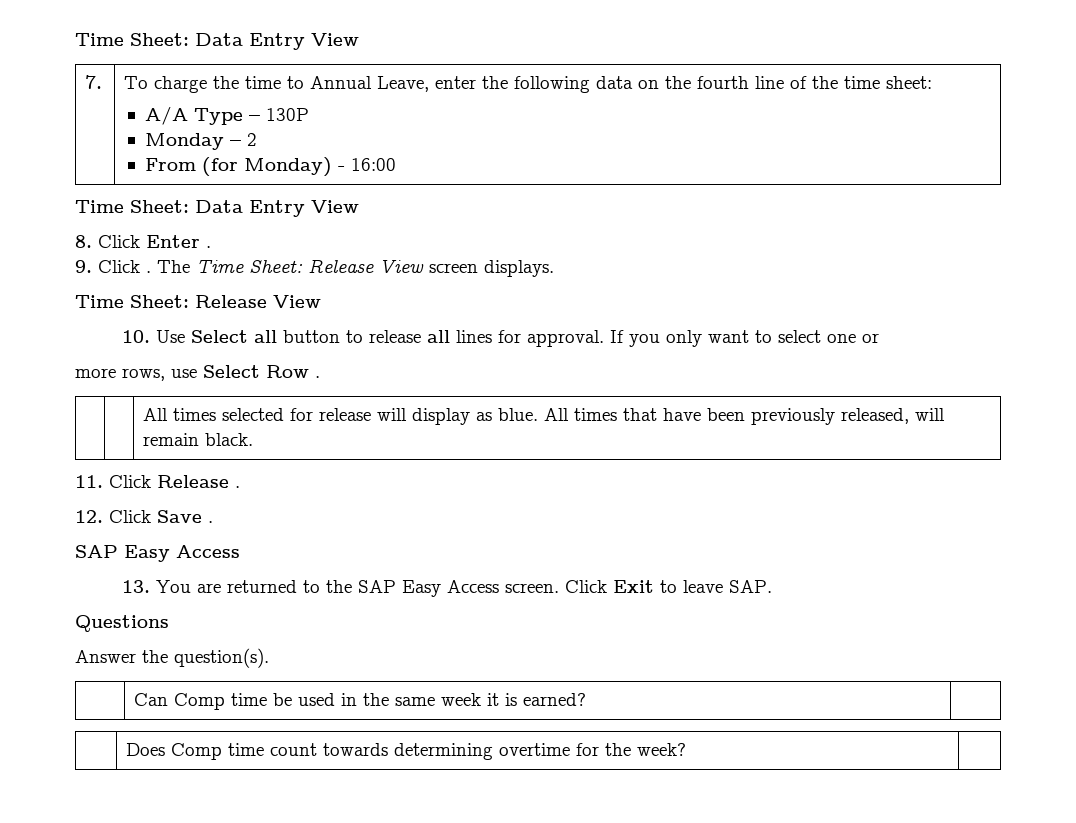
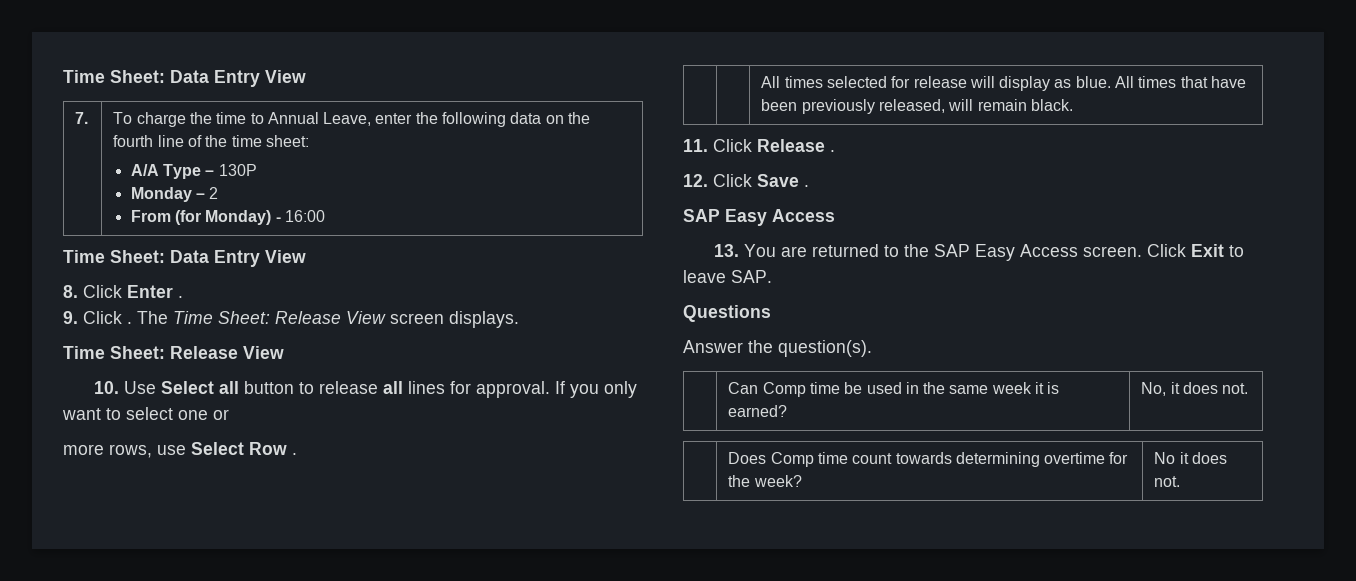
(586, 699) none -> [1141,382,1249,396] No, it does not.
(686, 749) none -> [1154,452,1227,464] [1154,476,1181,487] No it does not.

